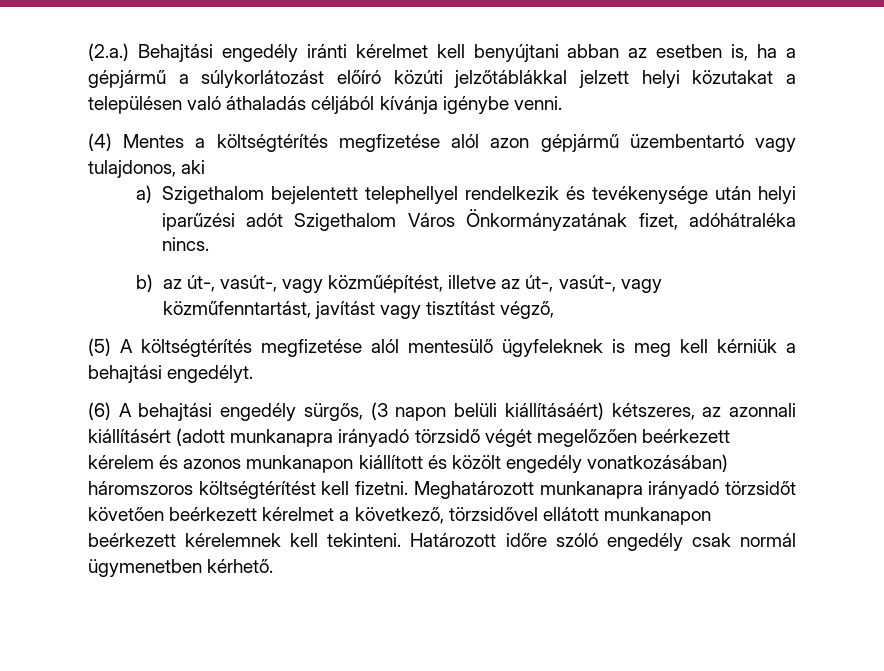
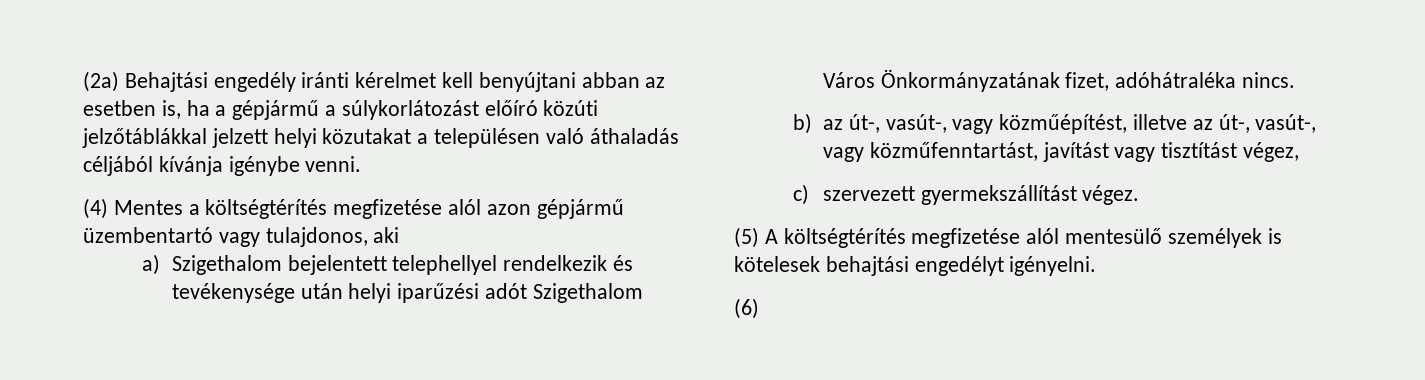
[88,43,129,61] (2.a.) -> [83,71,119,92] (2a)
[500,301,555,319] végző, -> [1242,142,1299,162] [793,184,1140,205] végez, // c) szervezett gyermekszállítást végez.
[502,339,796,357] [88,365,254,383] [88,402,797,421] [88,428,730,447] [88,454,729,473] [88,481,796,499] [88,507,711,525] [88,533,797,551] [88,559,274,577] ügyfeleknek is meg kell kérniük a behajtási engedélyt. // (6) A behajtási engedély sürgős, (3 napon belüli kiállításáért) kétszeres, az azonnali kiállításért (adott munkanapra irányadó törzsidő végét megelőzően beérkezett kérelem és azonos munkanapon kiállított és közölt engedély vonatkozásában) háromszoros költségtérítést kell fizetni. Meghatározott munkanapra irányadó törzsidőt követően beérkezett kérelmet a következő, törzsidővel ellátott munkanapon beérkezett kérelemnek kell tekinteni. Határozott időre szóló engedély csak normál ügymenetben kérhető. -> [1167,228,1282,248] [734,256,1097,276] [734,298,759,319] személyek is kötelesek behajtási engedélyt igényelni. // (6)

